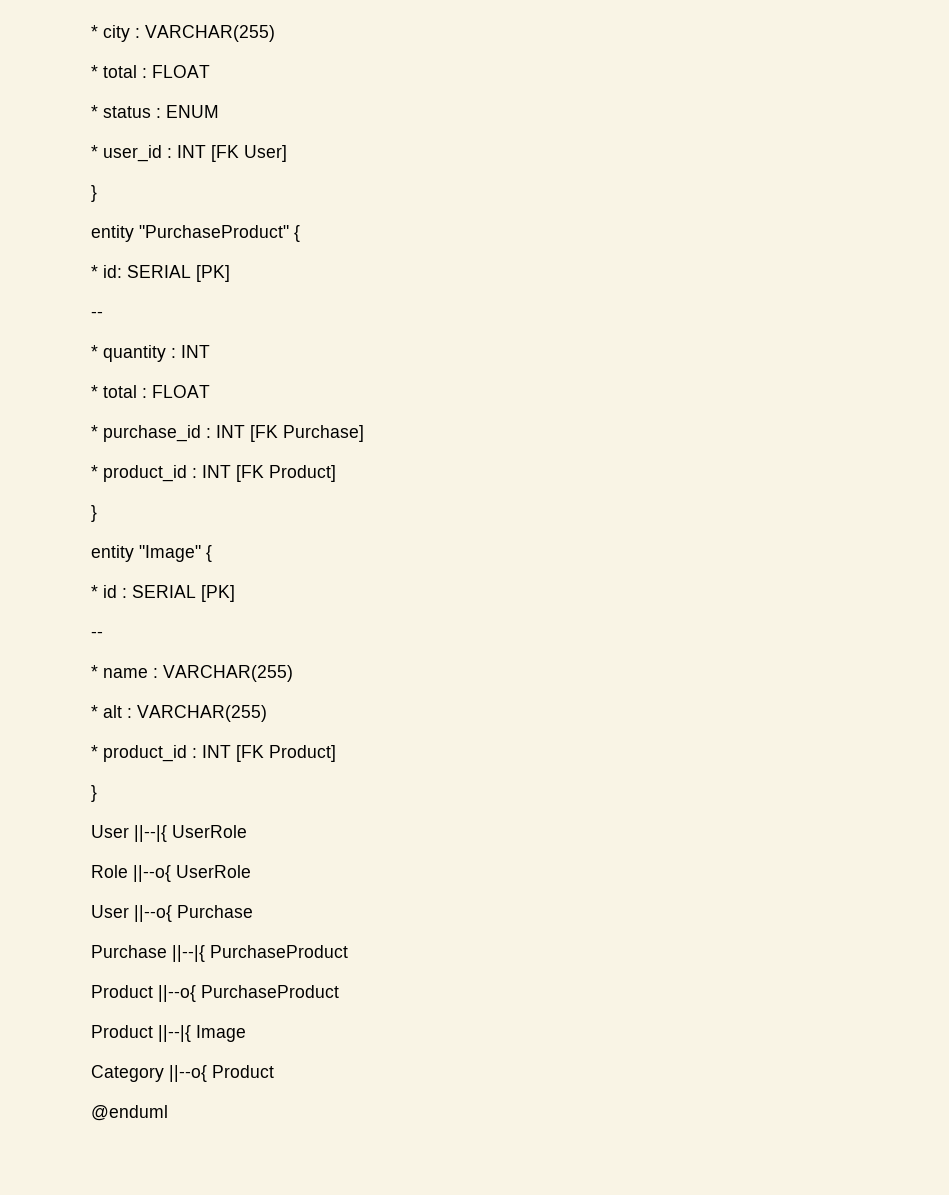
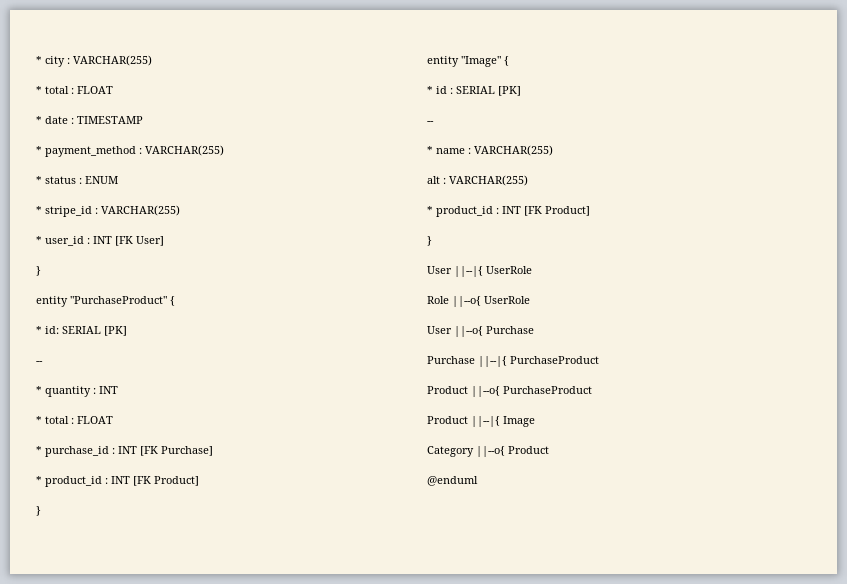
(210, 71) none -> [36,116,143,124] [36,145,224,157] // * date : TIMESTAMP // * payment_method : VARCHAR(255)
(219, 111) none -> [36,205,180,217] // * stripe_id : VARCHAR(255)
[91,705,98,718] * -> (553, 150) none

